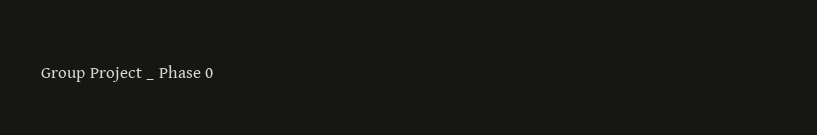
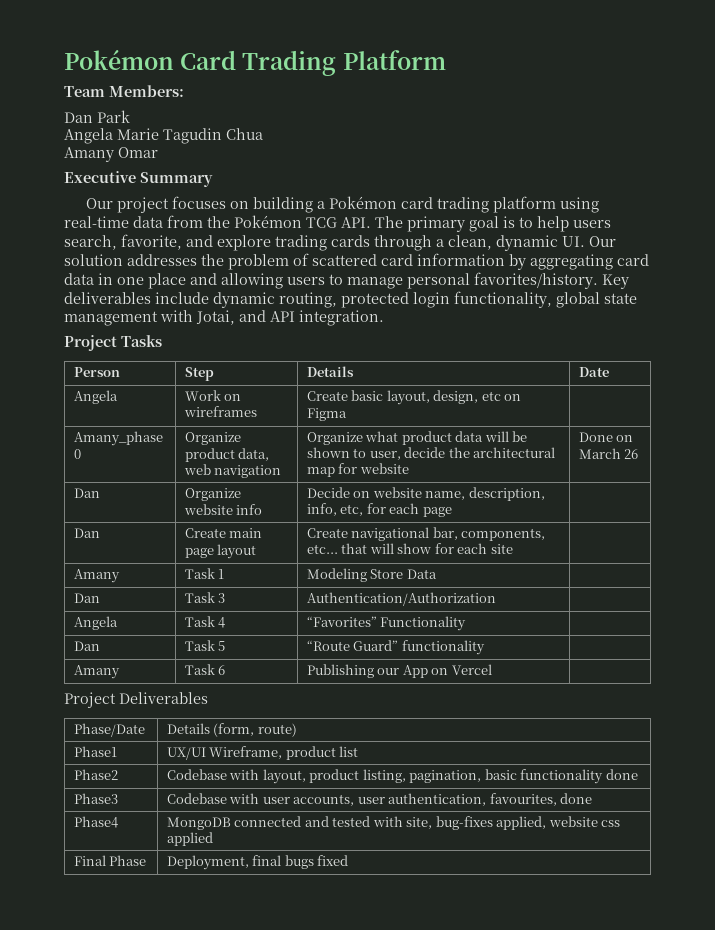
[41,67,155,82] [158,65,214,78] Group Project _ Phase 0 -> [64,50,446,76] [64,85,184,97] [64,110,130,123] [64,128,263,144] [64,147,158,162] [64,171,213,187] [85,196,599,213] [64,215,611,232] [64,234,616,251] [64,253,649,270] [64,272,629,289] [64,291,637,308] [64,310,384,326] [64,335,162,351] [73,367,120,377] [184,367,214,381] [306,366,354,377] [578,367,609,377] [73,390,118,404] [184,390,242,401] [183,406,257,417] [306,390,522,405] [306,408,347,421] [73,431,163,446] [73,449,81,459] [184,432,241,445] [184,448,270,462] [183,464,282,478] [306,431,528,445] [306,447,556,460] [306,463,409,477] [578,432,634,442] [578,448,639,459] [73,488,100,498] [184,488,241,501] [183,504,263,515] [306,487,545,501] [306,503,452,517] [73,528,100,538] [184,528,263,538] [184,544,257,559] [306,527,546,541] [306,543,513,554] [73,569,120,583] [184,568,225,579] [306,568,437,582] [73,593,100,603] [184,592,226,603] [306,592,496,606] [73,616,118,630] [184,616,226,628] [306,616,467,631] [73,641,100,651] [184,640,226,651] [306,640,485,655] [73,665,120,679] [184,664,226,675] [306,664,492,678] [64,692,208,708] [73,723,145,737] [166,723,297,737] [73,746,117,757] [166,746,359,760] [73,769,118,780] [166,769,638,784] [73,793,118,804] [166,793,593,806] [73,816,118,828] [166,816,621,830] [166,832,213,846] [73,855,147,866] [166,855,349,870] Pokémon Card Trading Platform // Team Members: // Dan Park // Angela Marie Tagudin Chua // Amany Omar // Executive Summary // Our project focuses on building a Pokémon card trading platform using real-time data from the Pokémon TCG API. The primary goal is to help users search, favorite, and explore trading cards through a clean, dynamic UI. Our solution addresses the problem of scattered card information by aggregating card data in one place and allowing users to manage personal favorites/history. Key deliverables include dynamic routing, protected login functionality, global state management with Jotai, and API integration. // Project Tasks // Person | Step | Details | Date // Angela | Work on wireframes | Create basic layout, design, etc on Figma | // Amany_phase 0 | Organize product data, web navigation | Organize what product data will be shown to user, decide the architectural map for website | Done on March 26 // Dan | Organize website info | Decide on website name, description, info, etc, for each page | // Dan | Create main page layout | Create navigational bar, components, etc... that will show for each site | // Amany | Task 1 | Modeling Store Data | // Dan | Task 3 | Authentication/Authorization | // Angela | Task 4 | “Favorites” Functionality | // Dan | Task 5 | “Route Guard” functionality | // Amany | Task 6 | Publishing our App on Vercel | // Project Deliverables // Phase/Date | Details (form, route) // Phase1 | UX/UI Wireframe, product list // Phase2 | Codebase with layout, product listing, pagination, basic functionality done // Phase3 | Codebase with user accounts, user authentication, favourites, done // Phase4 | MongoDB connected and tested with site, bug-fixes applied, website css applied // Final Phase | Deployment, final bugs fixed

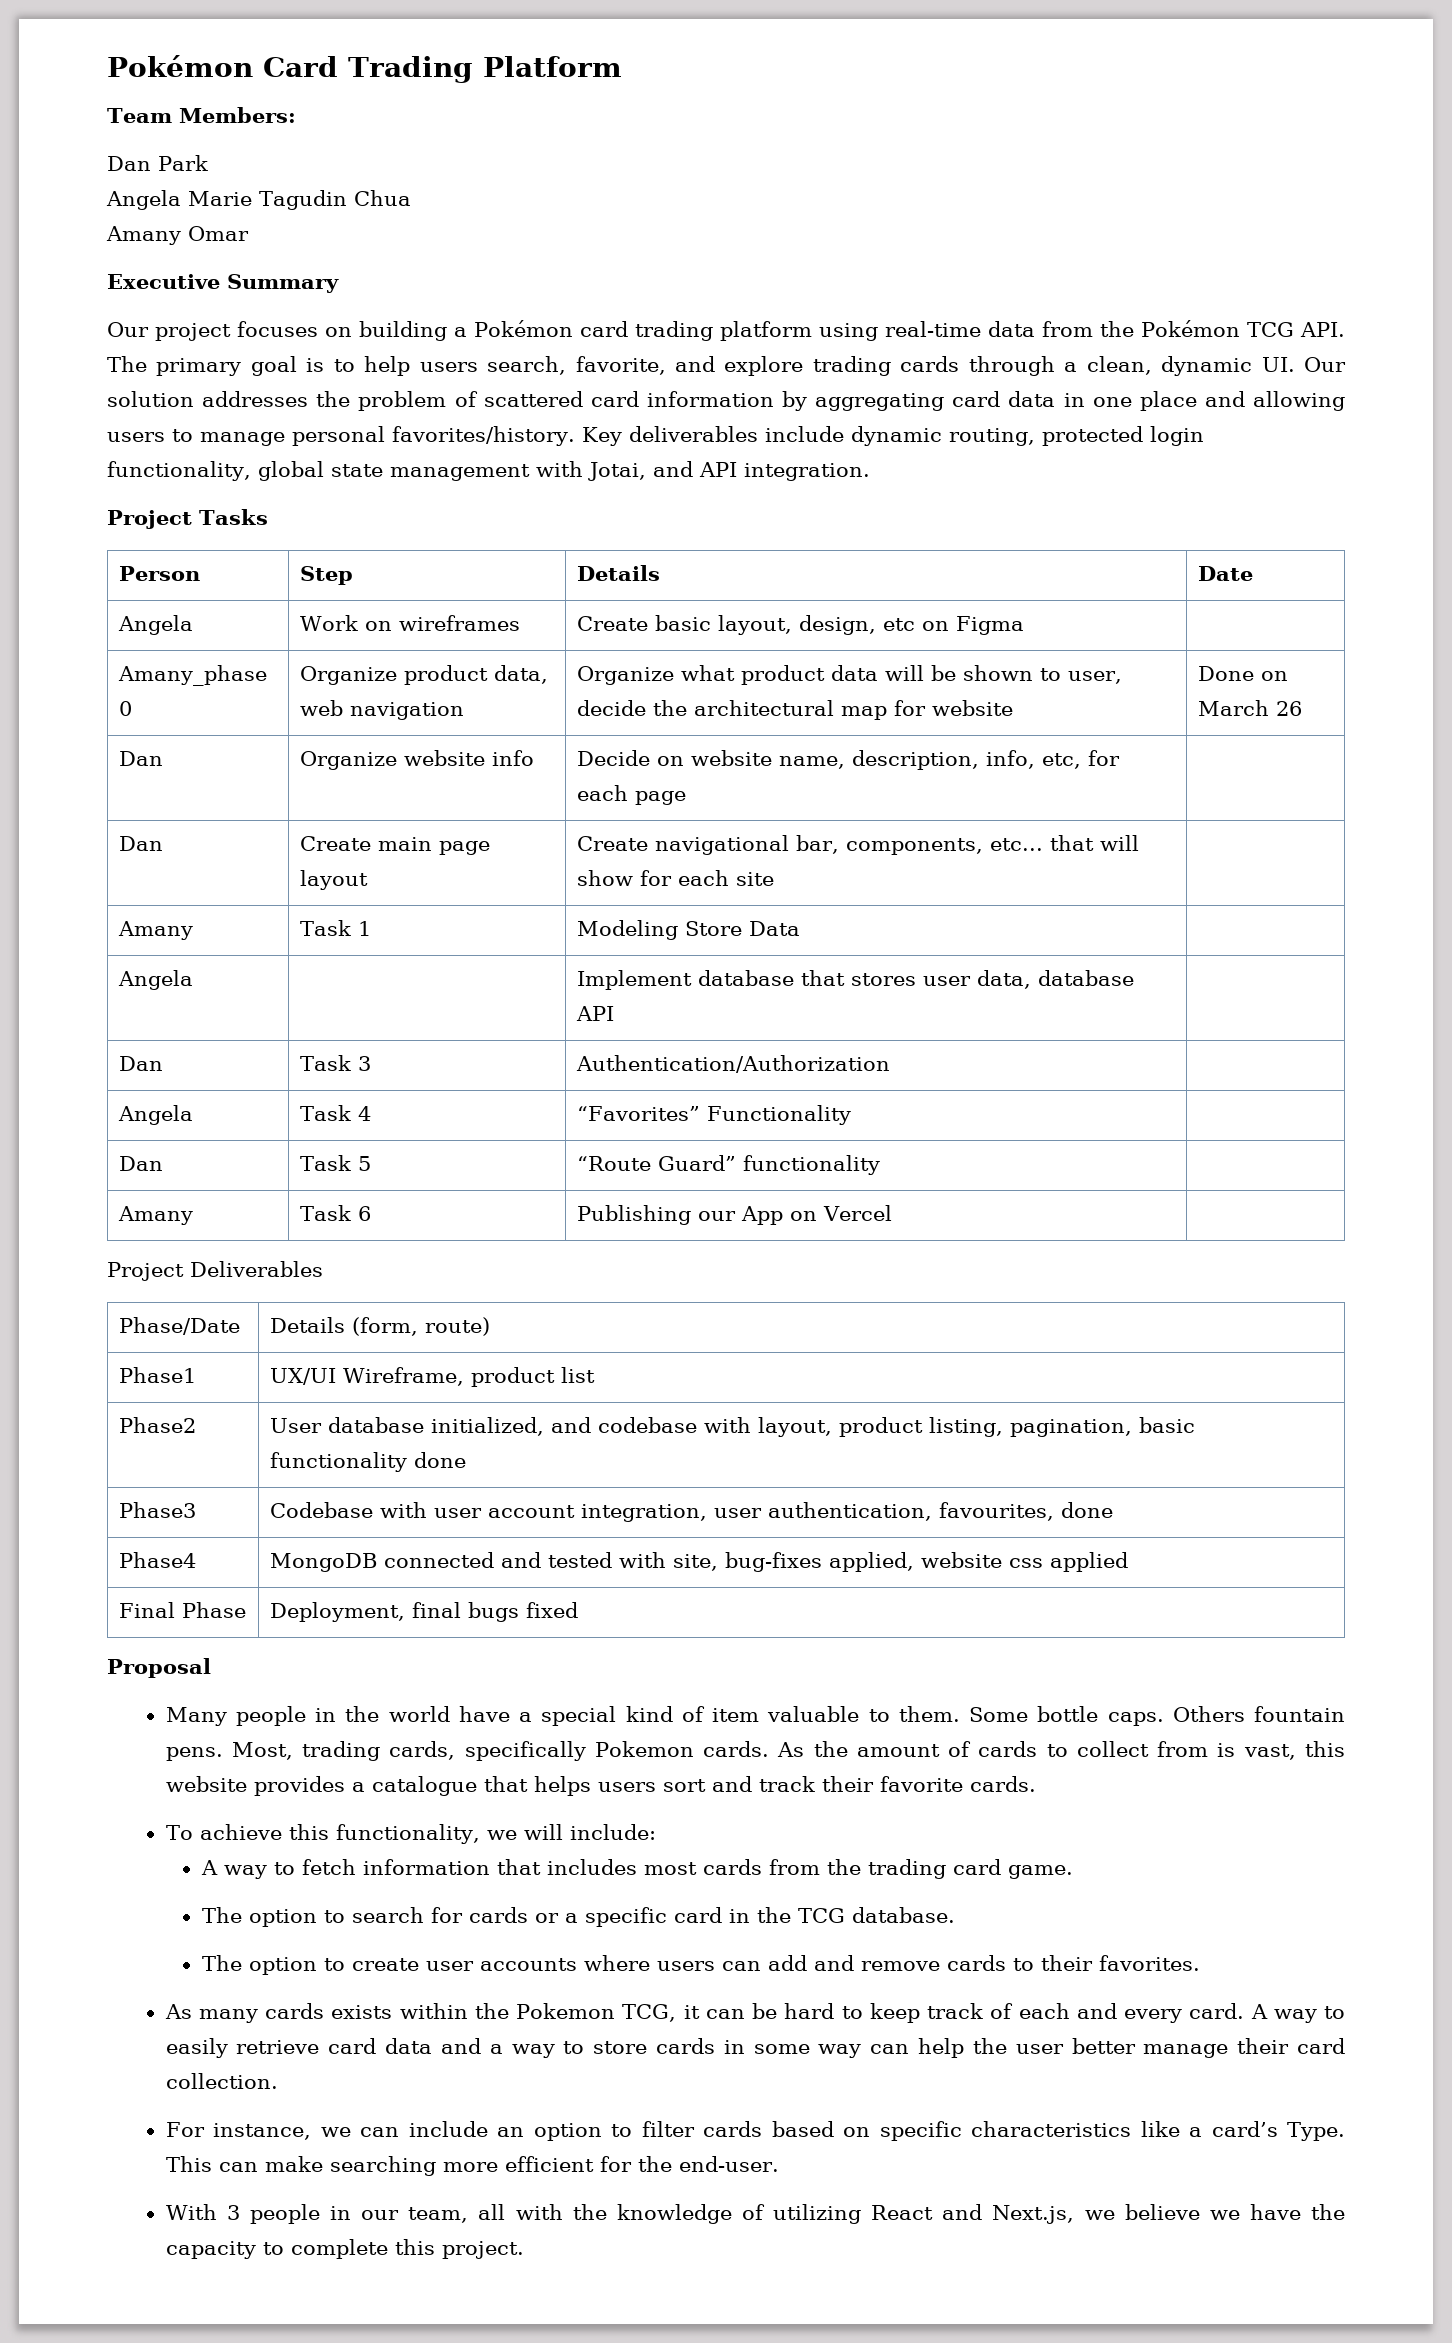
(437, 574) none -> [117,970,193,990] [576,970,1134,990] [575,1006,614,1021] // Angela | | Implement database that stores user data, database API |
[166,769,227,780] Codebase -> [269,1417,697,1436] User database initialized, and codebase
[293,794,355,806] accounts, -> [487,1504,707,1522] account integration,
(349, 860) none -> [107,1658,211,1678] [165,1706,1346,1726] [165,1741,1346,1761] [165,1776,1036,1796] [165,1824,656,1844] [200,1859,1073,1879] [201,1907,955,1927] [201,1955,1200,1975] [164,2003,1346,2023] [165,2038,1345,2058] [165,2073,278,2089] [165,2121,1345,2141] [165,2156,779,2176] [165,2204,1345,2224] [165,2239,524,2259] // Proposal // Many people in the world have a special kind of item valuable to them. Some bottle caps. Others fountain pens. Most, trading cards, specifically Pokemon cards. As the amount of cards to collect from is vast, this website provides a catalogue that helps users sort and track their favorite cards. // To achieve this functionality, we will include: // A way to fetch information that includes most cards from the trading card game. // The option to search for cards or a specific card in the TCG database. // The option to create user accounts where users can add and remove cards to their favorites. // As many cards exists within the Pokemon TCG, it can be hard to keep track of each and every card. A way to easily retrieve card data and a way to store cards in some way can help the user better manage their card collection. // For instance, we can include an option to filter cards based on specific characteristics like a card’s Type. This can make searching more efficient for the end-user. // With 3 people in our team, all with the knowledge of utilizing React and Next.js, we believe we have the capacity to complete this project.

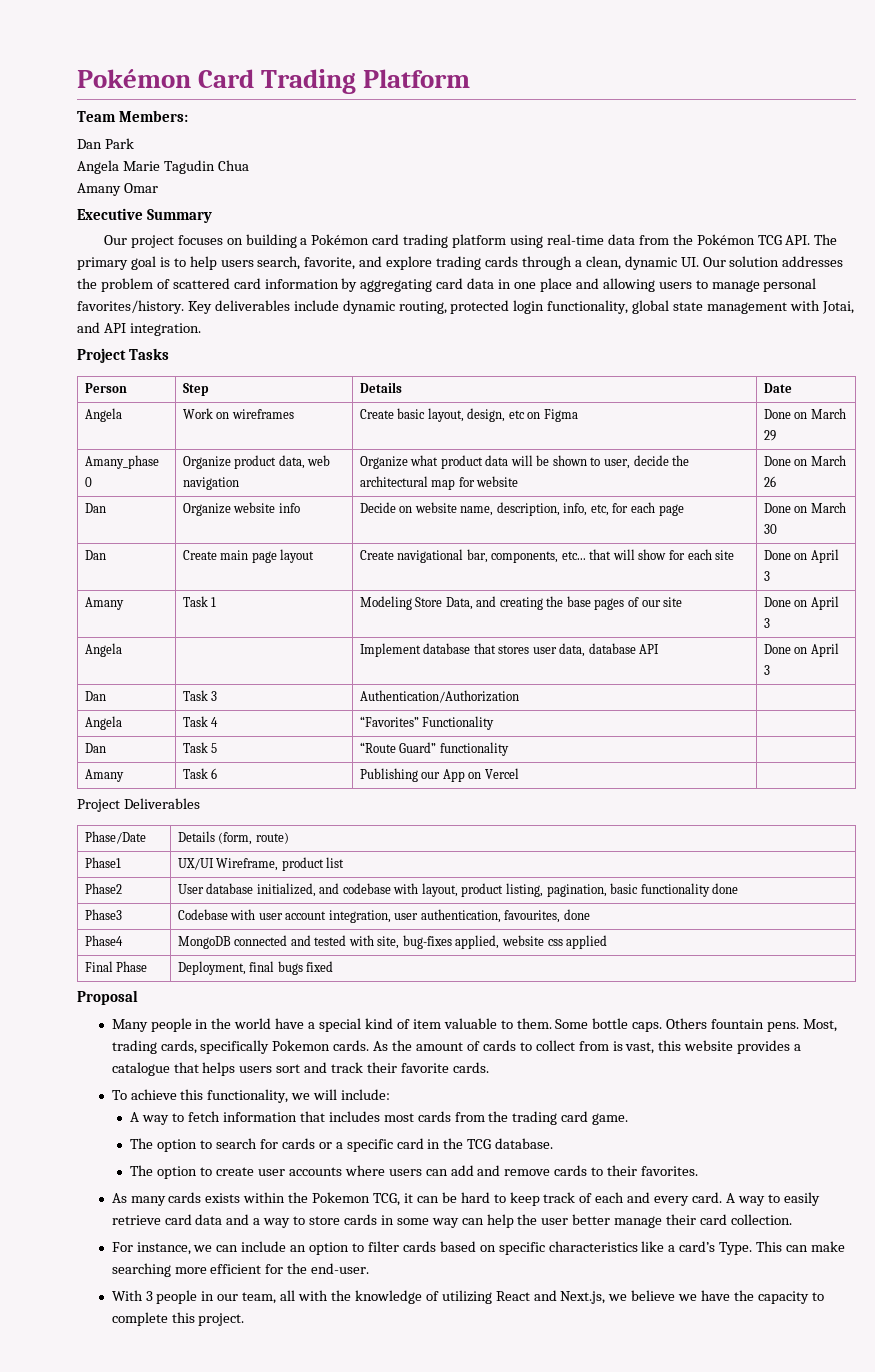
(1024, 625) none -> [763,408,846,419] [763,430,776,441] Done on March 29
(686, 798) none -> [763,502,846,513] [763,524,777,534] Done on March 30
(774, 879) none -> [763,549,839,563] [763,571,770,581] Done on April 3
[748,921,800,936] Data | -> [445,596,683,610] [763,596,839,610] [763,618,770,628] Data, and creating the base pages of our site | Done on April 3
(614, 1013) none -> [763,643,839,657] [763,665,770,675] Done on April 3

